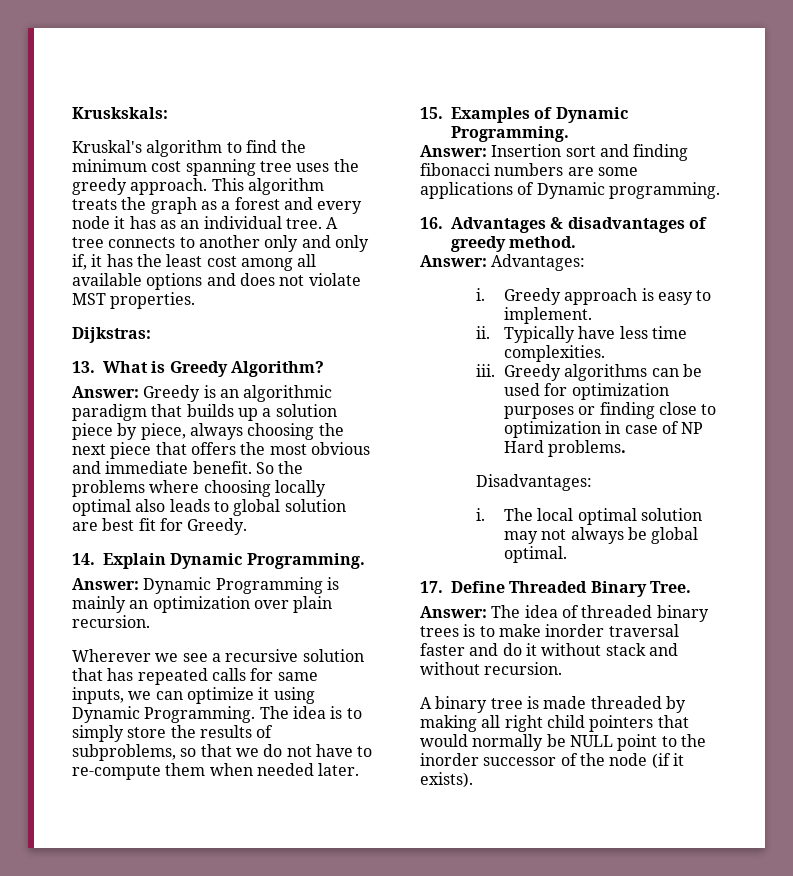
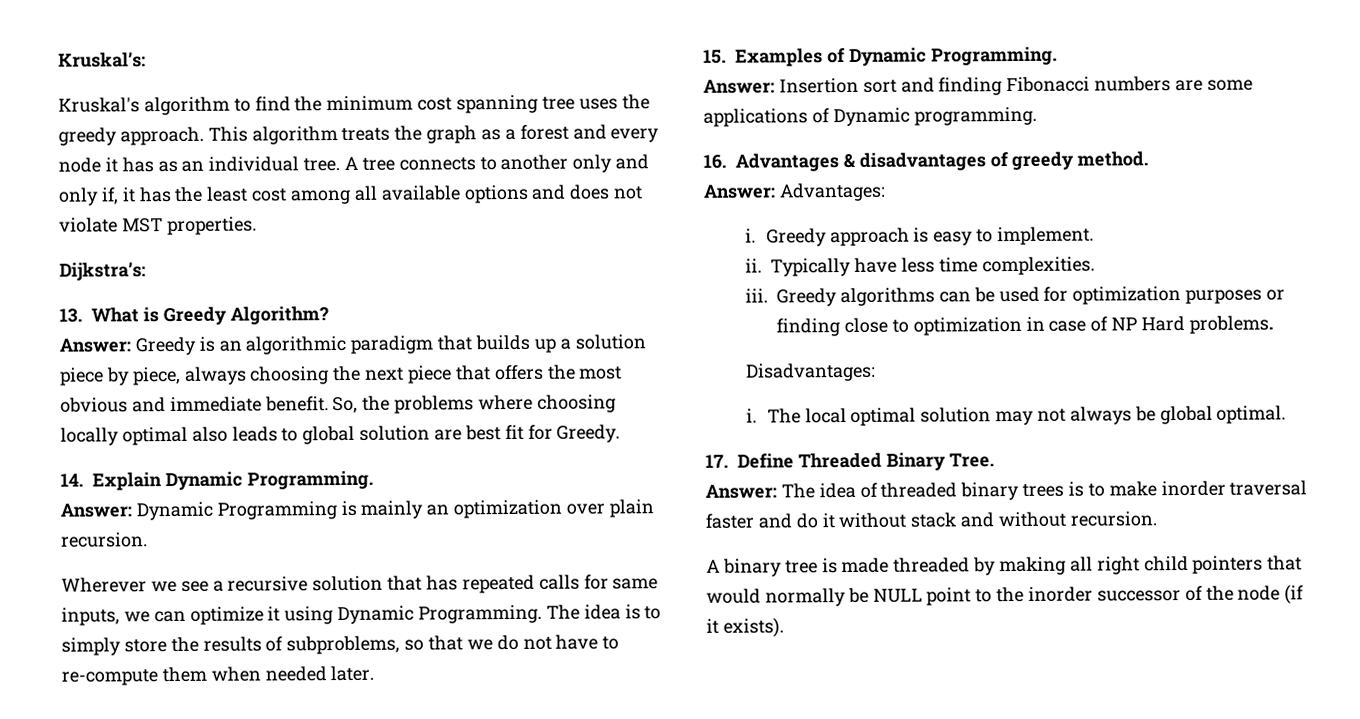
[72,107,168,119] Kruskskals: -> [58,52,146,68] Kruskal’s:
[72,327,151,343] Dijkstras: -> [59,262,146,281] Dijkstra’s:
[255,462,274,474] So -> [332,396,359,414] So,
[420,163,490,176] fibonacci -> [1006,76,1091,93] Fibonacci

